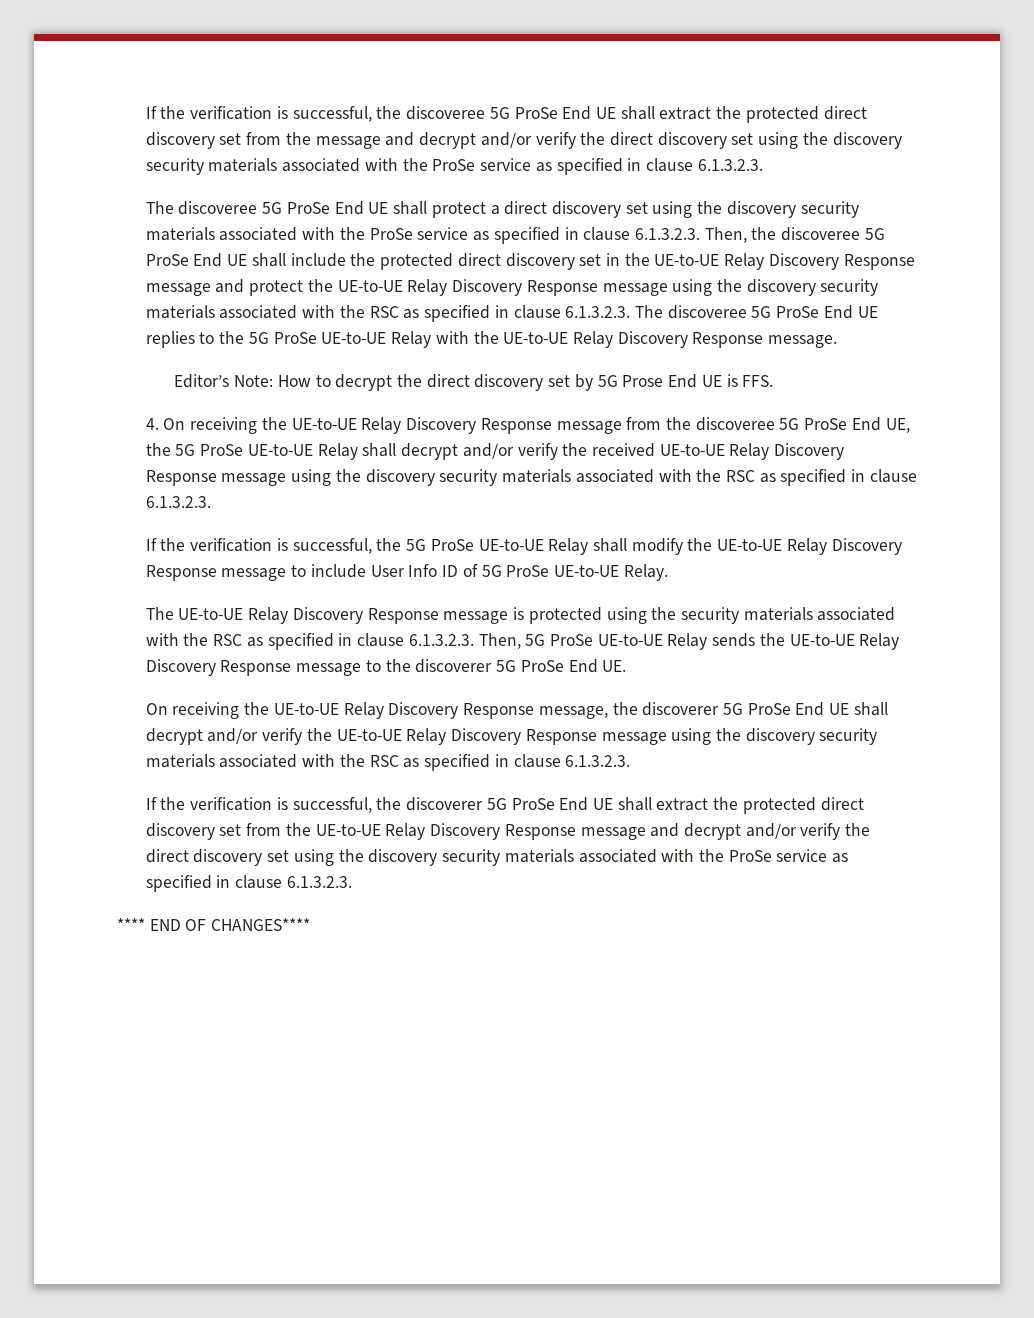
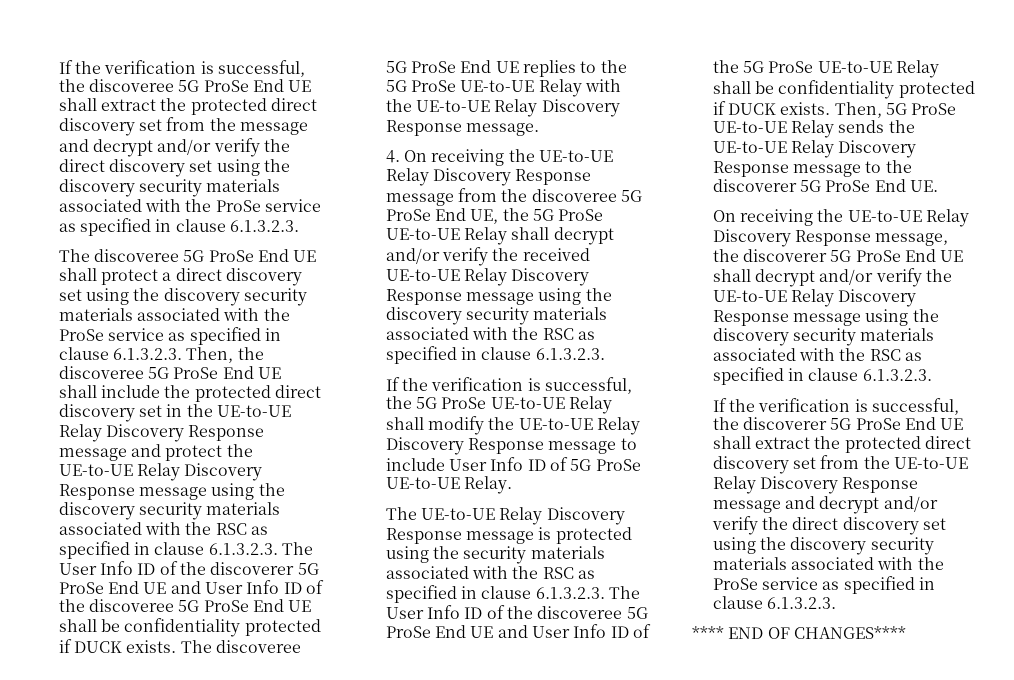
(663, 311) none -> [58,561,319,575] [58,580,324,594] [58,599,312,612] [58,618,321,637] [58,639,212,653] User Info ID of the discoverer 5G ProSe End UE and User Info ID of the discoveree 5G ProSe End UE shall be confidentiality protected if DUCK exists. The
[174,374,774,391] // Editor’s Note: How to decrypt the direct discovery set by 5G Prose End UE is FFS. -> (540, 129) none
(474, 640) none -> [608,586,640,599] [385,605,648,619] [385,624,651,638] [712,60,939,78] [712,80,975,99] [712,101,831,115] The User Info ID of the discoveree 5G ProSe End UE and User Info ID of the 5G ProSe UE-to-UE Relay shall be confidentiality protected if DUCK exists.

